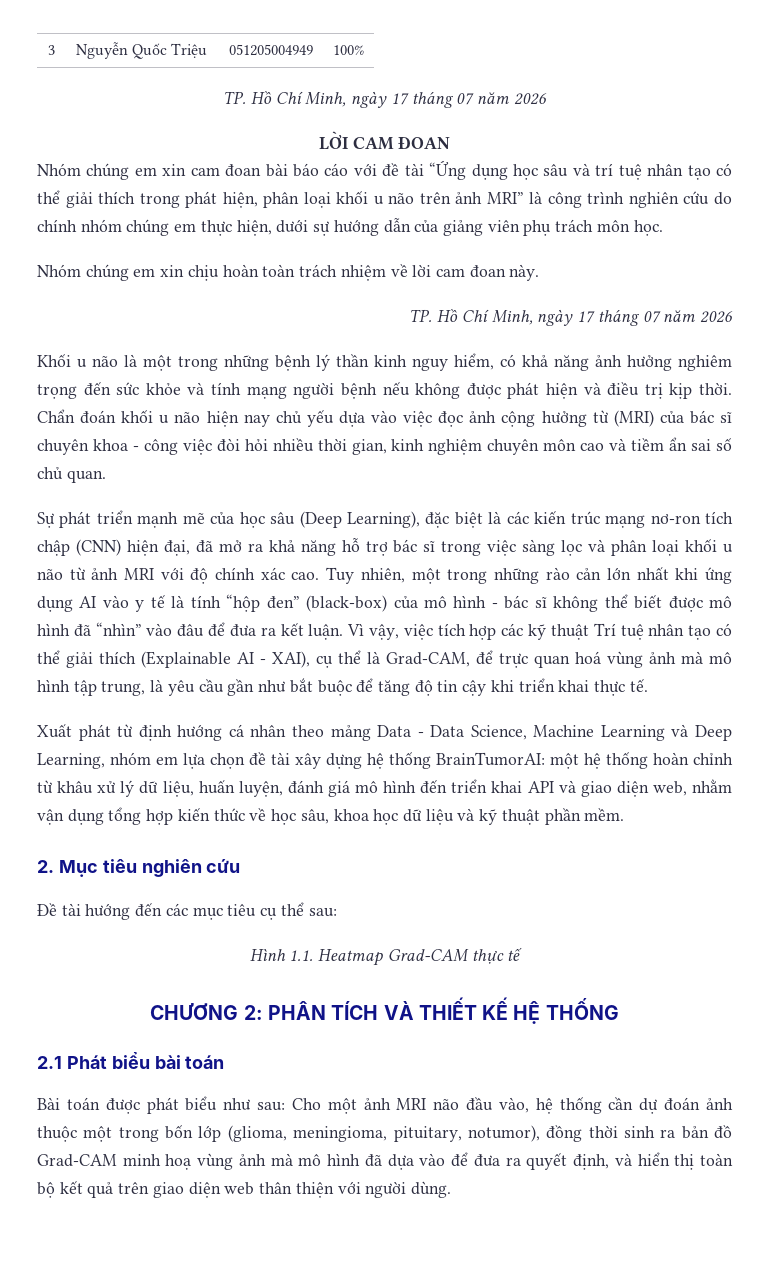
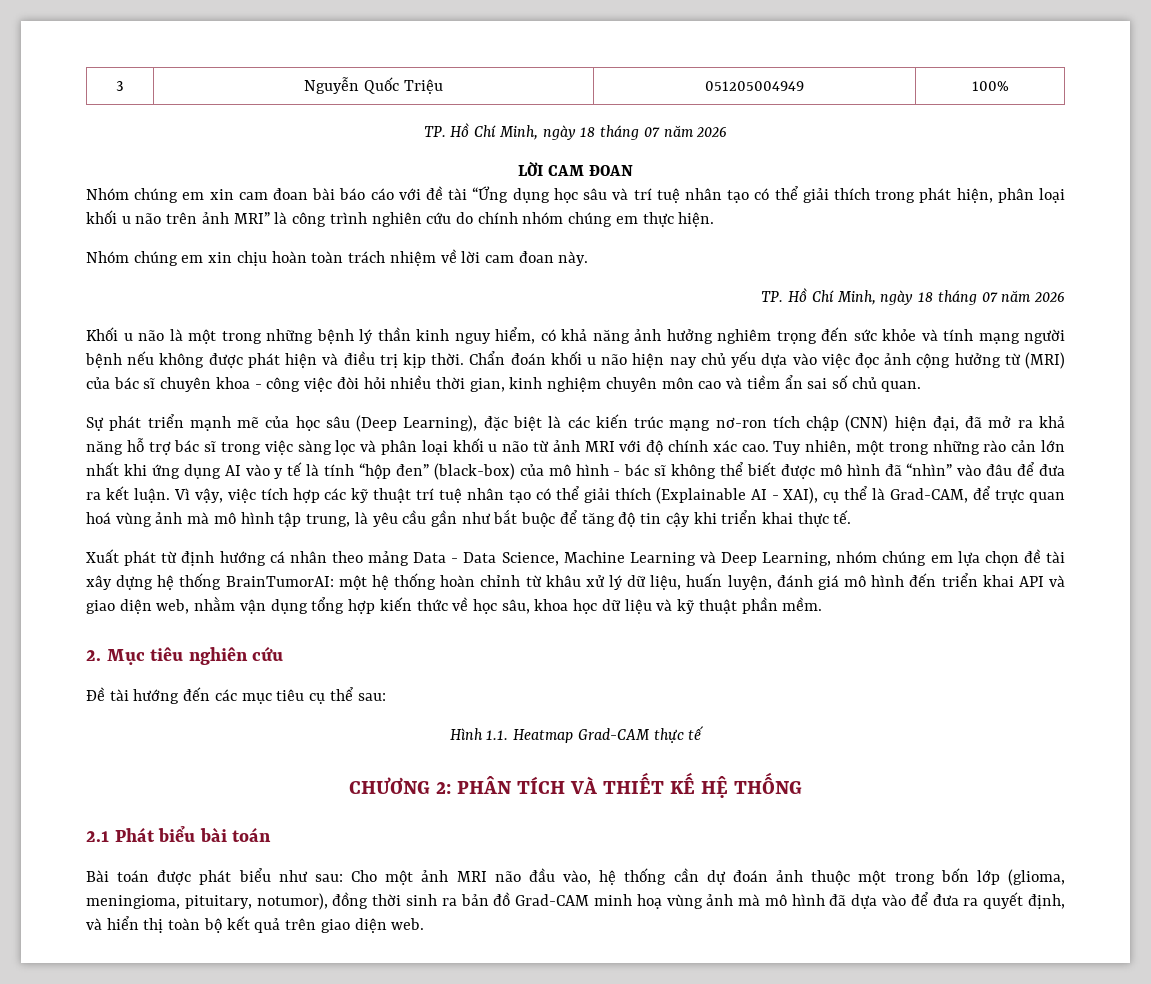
[390,93,409,105] 17 -> [580,127,596,137] 18
[236,218,663,236] hiện, dưới sự hướng dẫn của giảng viên phụ trách môn học. -> [678,212,715,227] hiện.
[577,311,596,323] 17 -> [918,292,934,302] 18
[593,623,616,636] Trí -> [416,488,435,500] trí
(151, 758) none -> [882,551,927,566] chúng
[224,1181,451,1198] web thân thiện với người dùng. -> [391,918,425,930] web.

